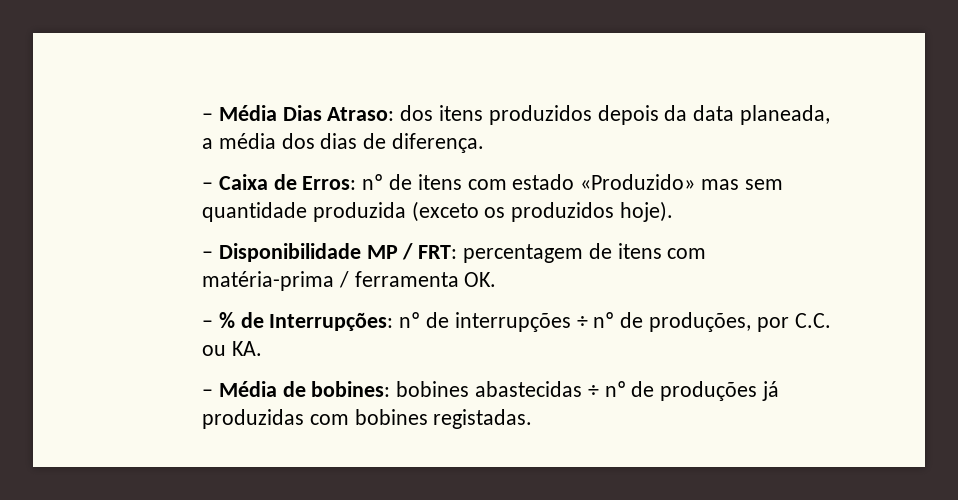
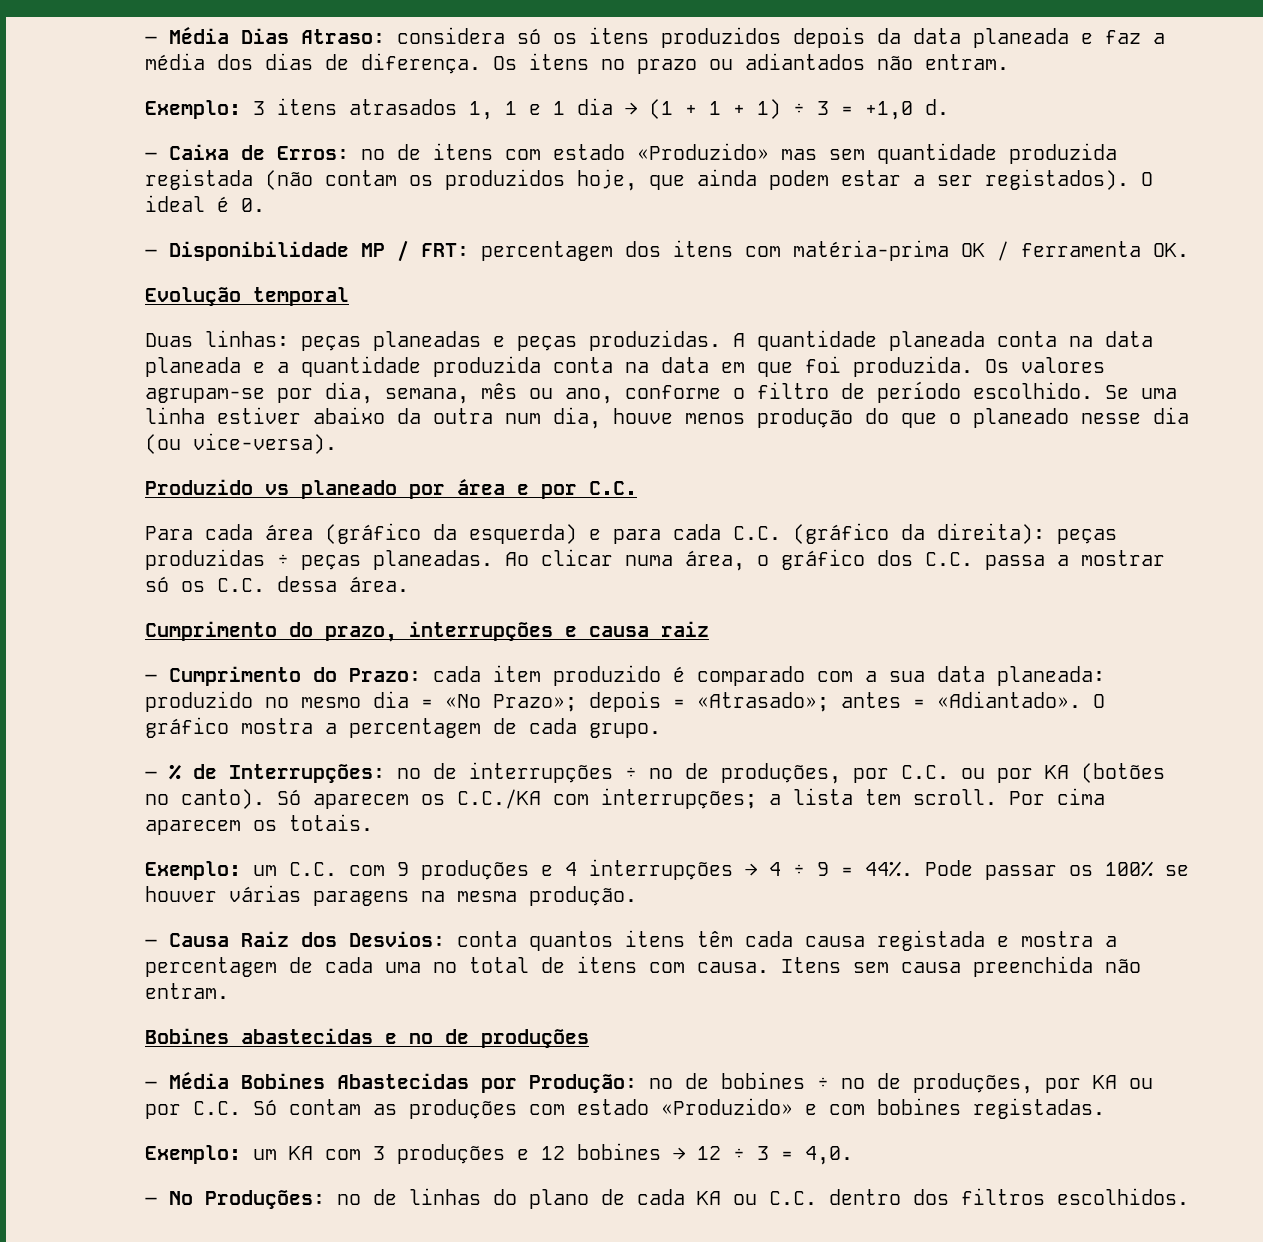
[400,105,434,121] dos -> [397,27,578,44] considera só os
[739,105,830,125] planeada, -> [973,28,1142,48] planeada e faz
(484, 143) none -> [493,53,1010,74] [145,98,950,120] Os itens no prazo ou adiantados não entram. // Exemplo: 3 itens atrasados 1, 1 e 1 dia → (1 + 1 + 1) ÷ 3 = +1,0 d.
[411,201,673,222] (exceto os produzidos hoje). -> [145,169,1154,191] [145,195,266,212] registada (não contam os produzidos hoje, que ainda podem estar a ser registados). O ideal é 0.
[588,243,612,259] de -> [625,241,662,257] dos
(334, 281) none -> [961,243,986,257] OK
(497, 279) none -> [145,287,350,306] [145,330,1154,351] [145,356,1106,377] [145,381,1178,404] [145,407,1190,429] [145,433,338,454] [145,479,638,499] [145,523,1118,544] [145,549,1166,571] [145,576,410,592] [145,621,710,642] [145,665,1106,686] [145,691,1106,712] [145,717,662,738] // Evolução temporal // Duas linhas: peças planeadas e peças produzidas. A quantidade planeada conta na data planeada e a quantidade produzida conta na data em que foi produzida. Os valores agrupam-se por dia, semana, mês ou ano, conforme o filtro de período escolhido. Se uma linha estiver abaixo da outra num dia, houve menos produção do que o planeado nesse dia (ou vice-versa). // Produzido vs planeado por área e por C.C. // Para cada área (gráfico da esquerda) e para cada C.C. (gráfico da direita): peças produzidas ÷ peças planeadas. Ao clicar numa área, o gráfico dos C.C. passa a mostrar só os C.C. dessa área. // Cumprimento do prazo, interrupções e causa raiz // – Cumprimento do Prazo: cada item produzido é comparado com a sua data planeada: produzido no mesmo dia = «No Prazo»; depois = «Atrasado»; antes = «Adiantado». O gráfico mostra a percentagem de cada grupo.
[231,341,262,356] [201,381,779,401] [201,409,533,429] KA. // – Média de bobines: bobines abastecidas ÷ nº de produções já produzidas com bobines registadas. -> [997,763,1166,783] [145,788,1106,809] [145,814,374,835] [145,859,1190,880] [145,885,638,906] [145,930,1118,951] [145,956,1142,977] [145,983,230,999] [145,1028,590,1048] [145,1072,1154,1094] [145,1098,1106,1119] [145,1143,854,1165] [145,1188,1190,1209] por KA (botões no canto). Só aparecem os C.C./KA com interrupções; a lista tem scroll. Por cima aparecem os totais. // Exemplo: um C.C. com 9 produções e 4 interrupções → 4 ÷ 9 = 44%. Pode passar os 100% se houver várias paragens na mesma produção. // – Causa Raiz dos Desvios: conta quantos itens têm cada causa registada e mostra a percentagem de cada uma no total de itens com causa. Itens sem causa preenchida não entram. // Bobines abastecidas e nº de produções // – Média Bobines Abastecidas por Produção: nº de bobines ÷ nº de produções, por KA ou por C.C. Só contam as produções com estado «Produzido» e com bobines registadas. // Exemplo: um KA com 3 produções e 12 bobines → 12 ÷ 3 = 4,0. // – Nº Produções: nº de linhas do plano de cada KA ou C.C. dentro dos filtros escolhidos.

